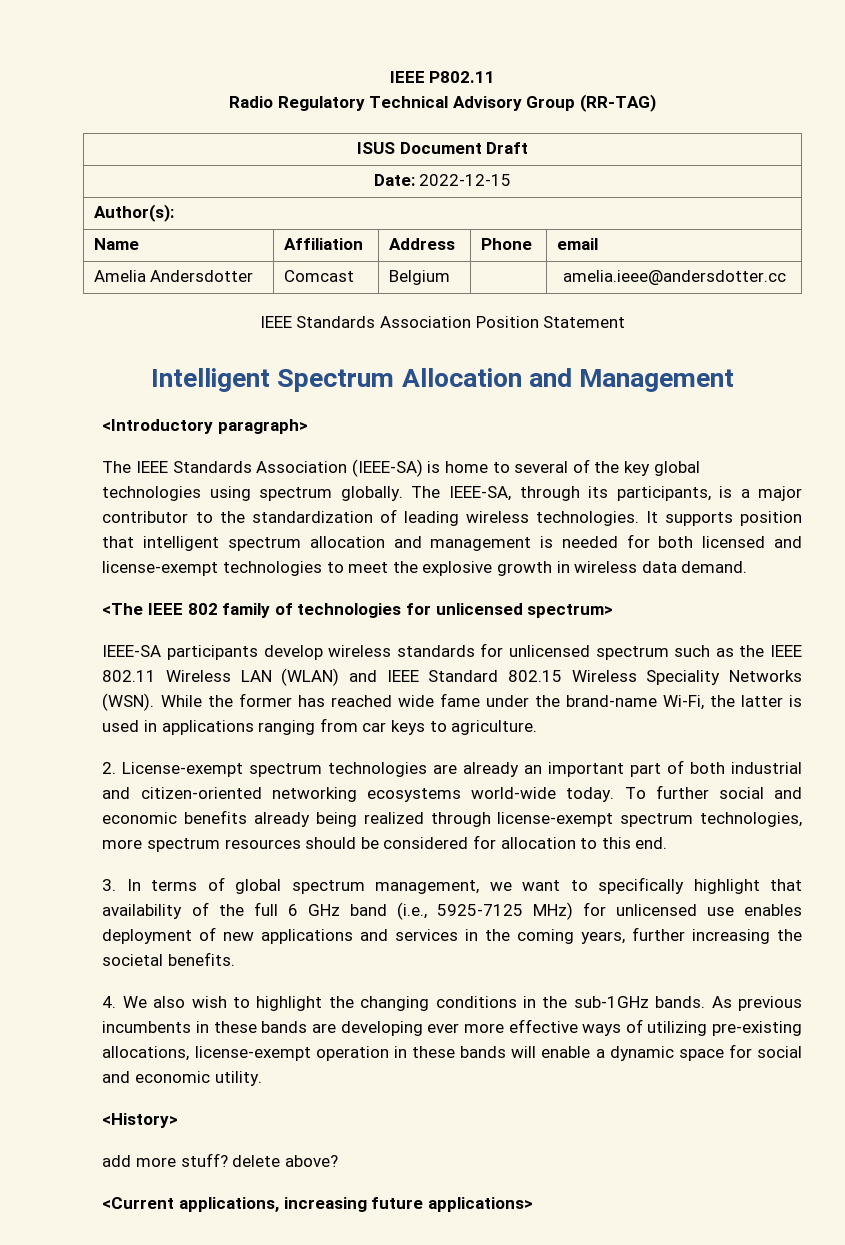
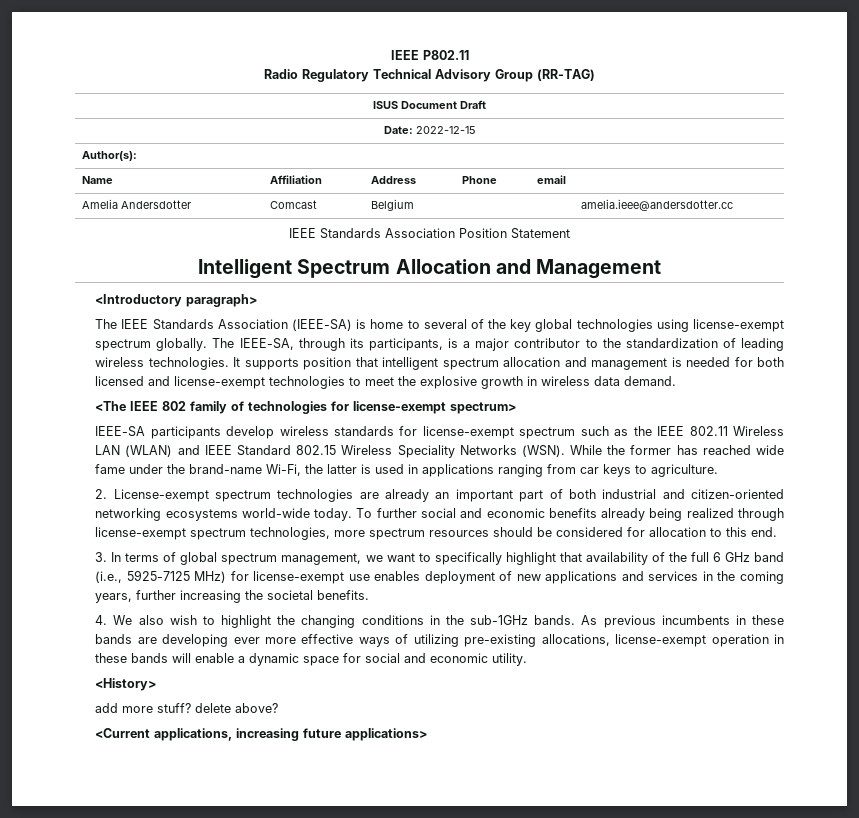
(251, 493) none -> [693,319,784,332] license-exempt
[435,603,523,615] unlicensed -> [353,401,447,414] license-exempt
[509,645,591,657] unlicensed -> [422,426,514,439] license-exempt
[615,904,697,916] unlicensed -> [253,571,345,584] license-exempt

